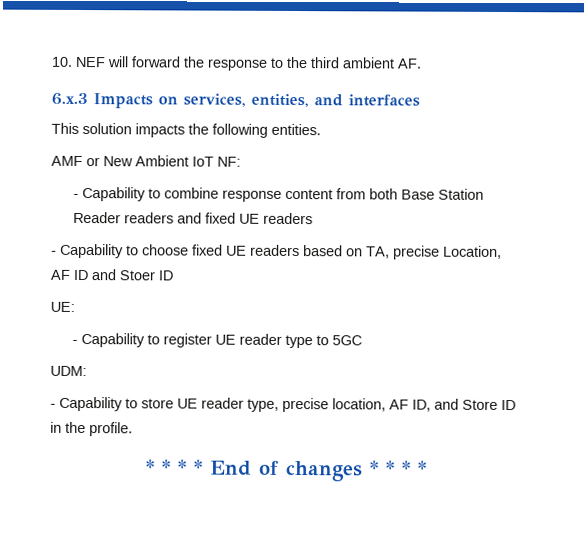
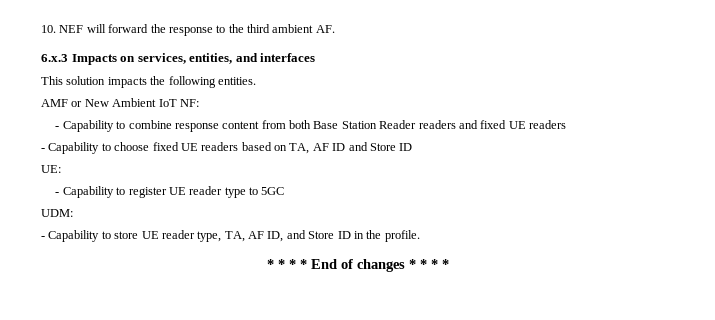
[393,245,502,260] precise Location, -> (310, 148) none
[119,270,156,281] Stoer -> [369,143,396,151] Store
[282,397,386,413] precise location, -> [224,231,245,242] TA,

